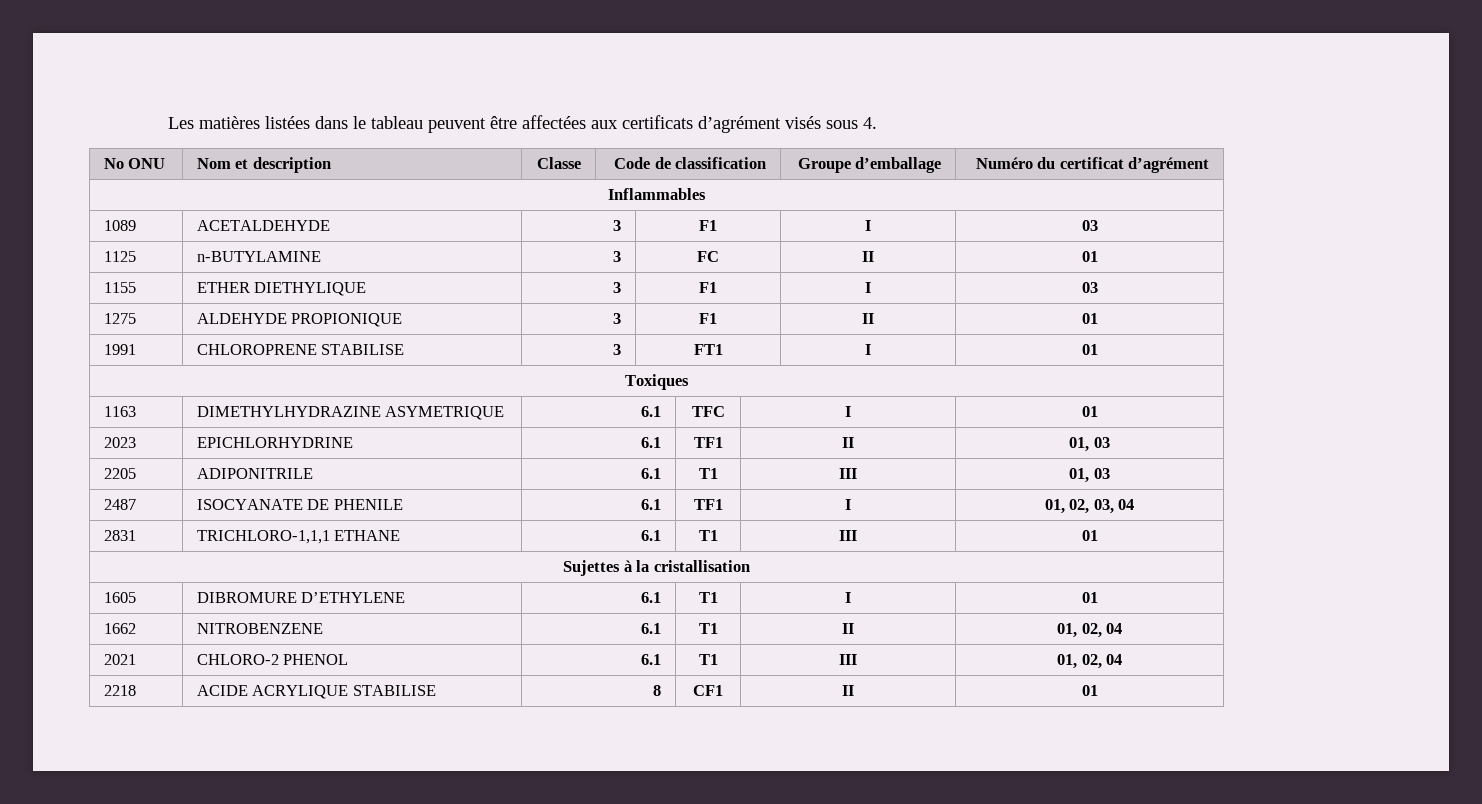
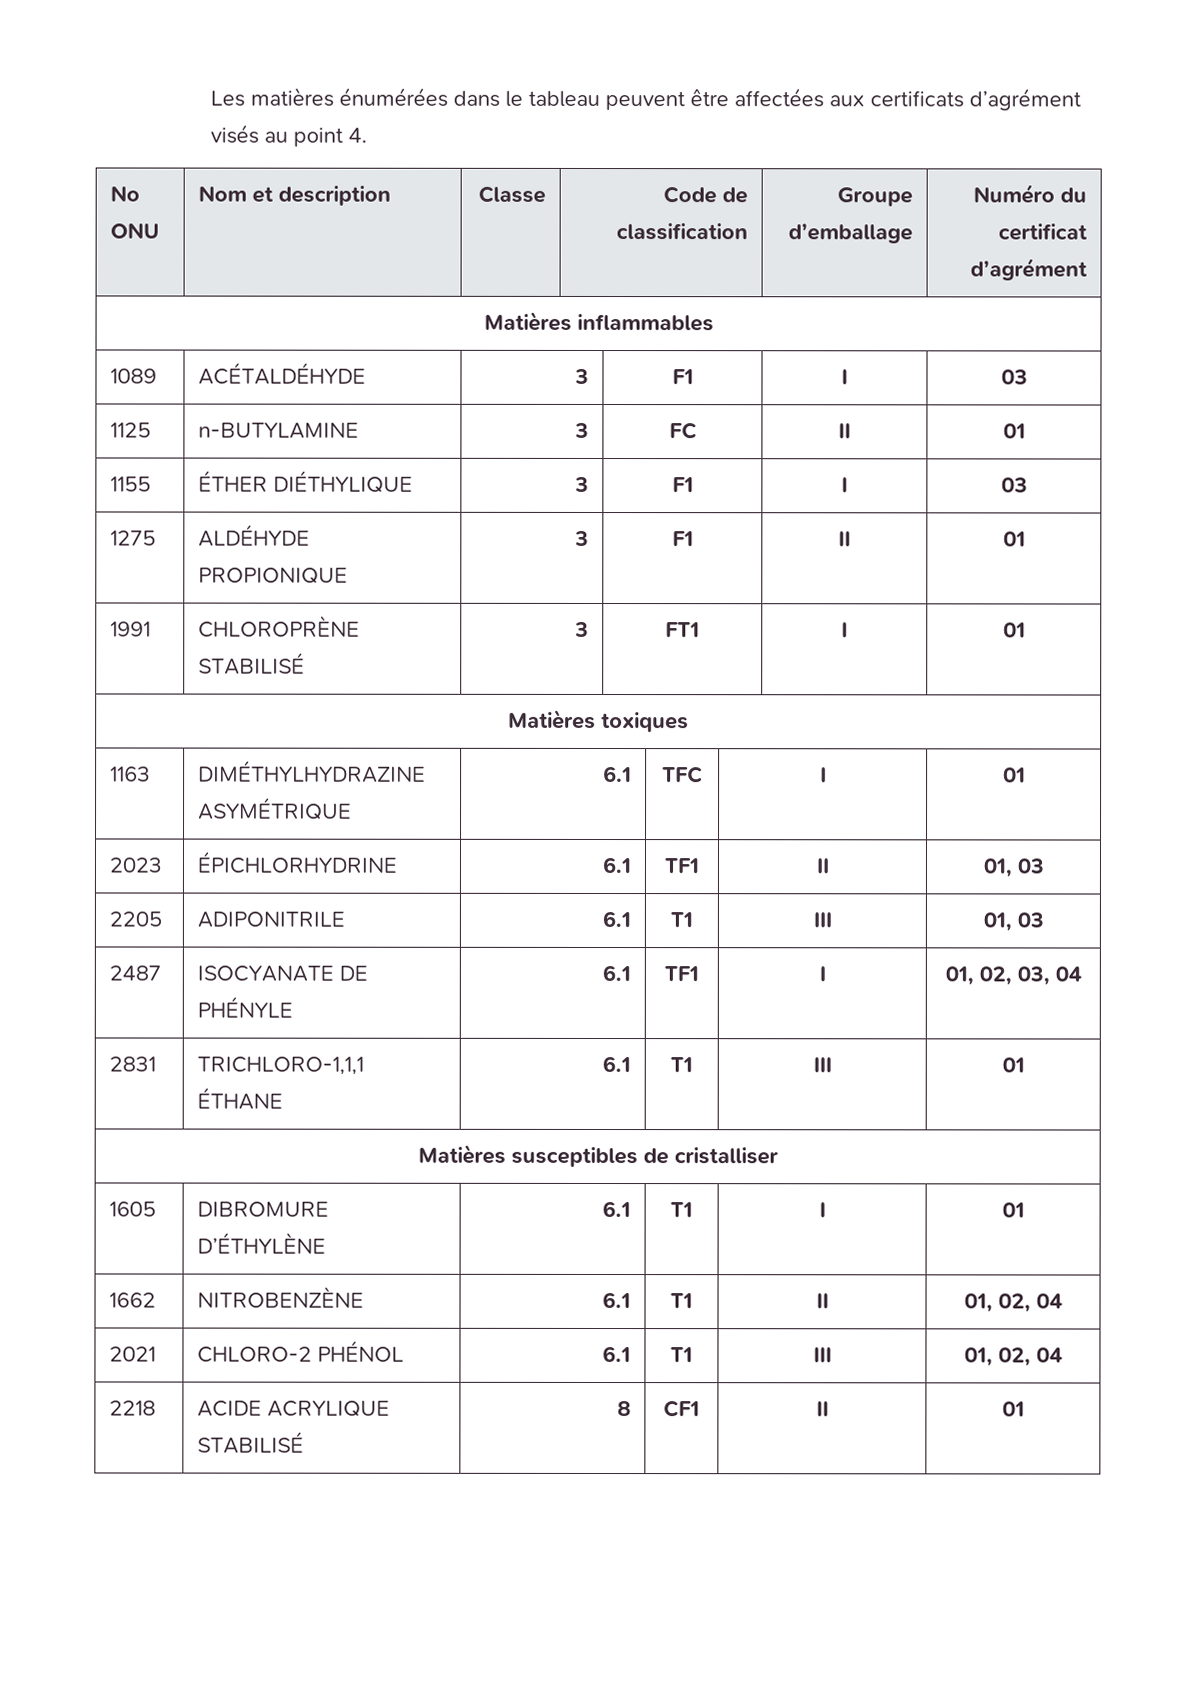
[265,116,311,129] listées -> [338,87,448,107] énumérées
[826,120,859,129] sous -> [263,127,343,147] au point
[608,188,706,200] Inflammables -> [483,311,714,332] Matières inflammables
[196,220,330,231] ACETALDEHYDE -> [198,362,367,385] ACÉTALDÉHYDE
[196,282,367,296] ETHER DIETHYLIQUE -> [198,470,414,493] ÉTHER DIÉTHYLIQUE
[196,313,287,324] ALDEHYDE -> [198,524,311,547] ALDÉHYDE
[196,344,405,355] CHLOROPRENE STABILISE -> [198,615,361,638] [198,652,306,675] CHLOROPRÈNE STABILISÉ
[625,374,689,390] Toxiques -> [508,709,689,733] Matières toxiques
[196,406,505,420] DIMETHYLHYDRAZINE ASYMETRIQUE -> [198,760,427,783] [198,797,353,820] DIMÉTHYLHYDRAZINE ASYMÉTRIQUE
[196,437,353,448] EPICHLORHYDRINE -> [197,851,398,874] ÉPICHLORHYDRINE
[333,499,403,510] PHENILE -> [197,996,294,1018] PHÉNYLE
[334,530,401,541] ETHANE -> [197,1087,284,1110] ÉTHANE
[563,560,750,576] Sujettes à la cristallisation -> [417,1144,779,1168] Matières susceptibles de cristalliser
[301,592,406,603] D’ETHYLENE -> [197,1232,327,1254] D’ÉTHYLÈNE
[196,623,323,634] NITROBENZENE -> [197,1286,365,1308] NITROBENZÈNE
[283,654,349,665] PHENOL -> [317,1340,405,1362] PHÉNOL
[352,685,436,696] STABILISE -> [197,1431,305,1454] STABILISÉ

